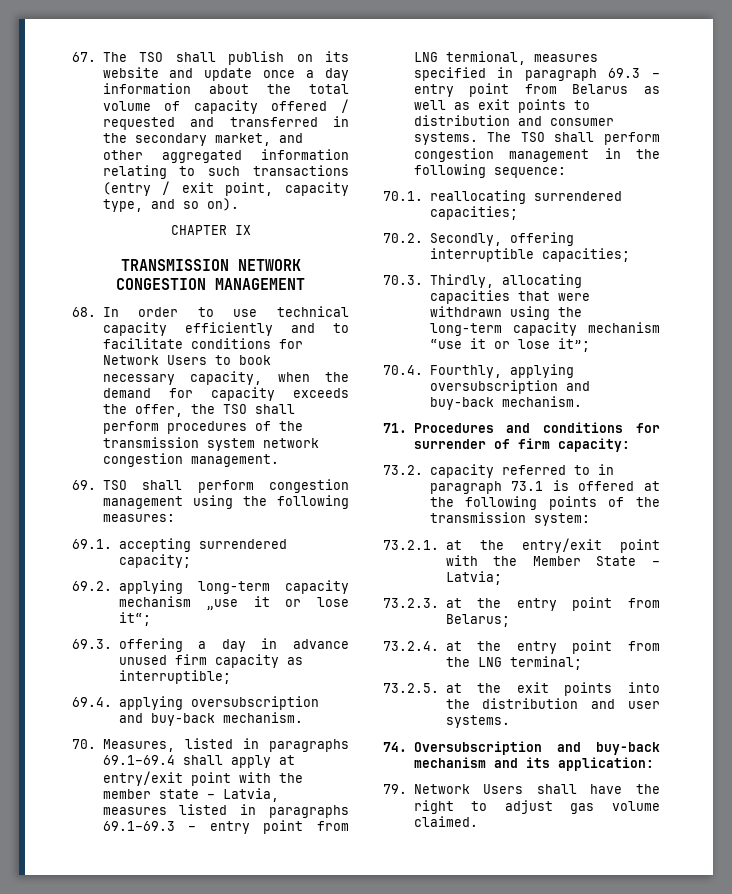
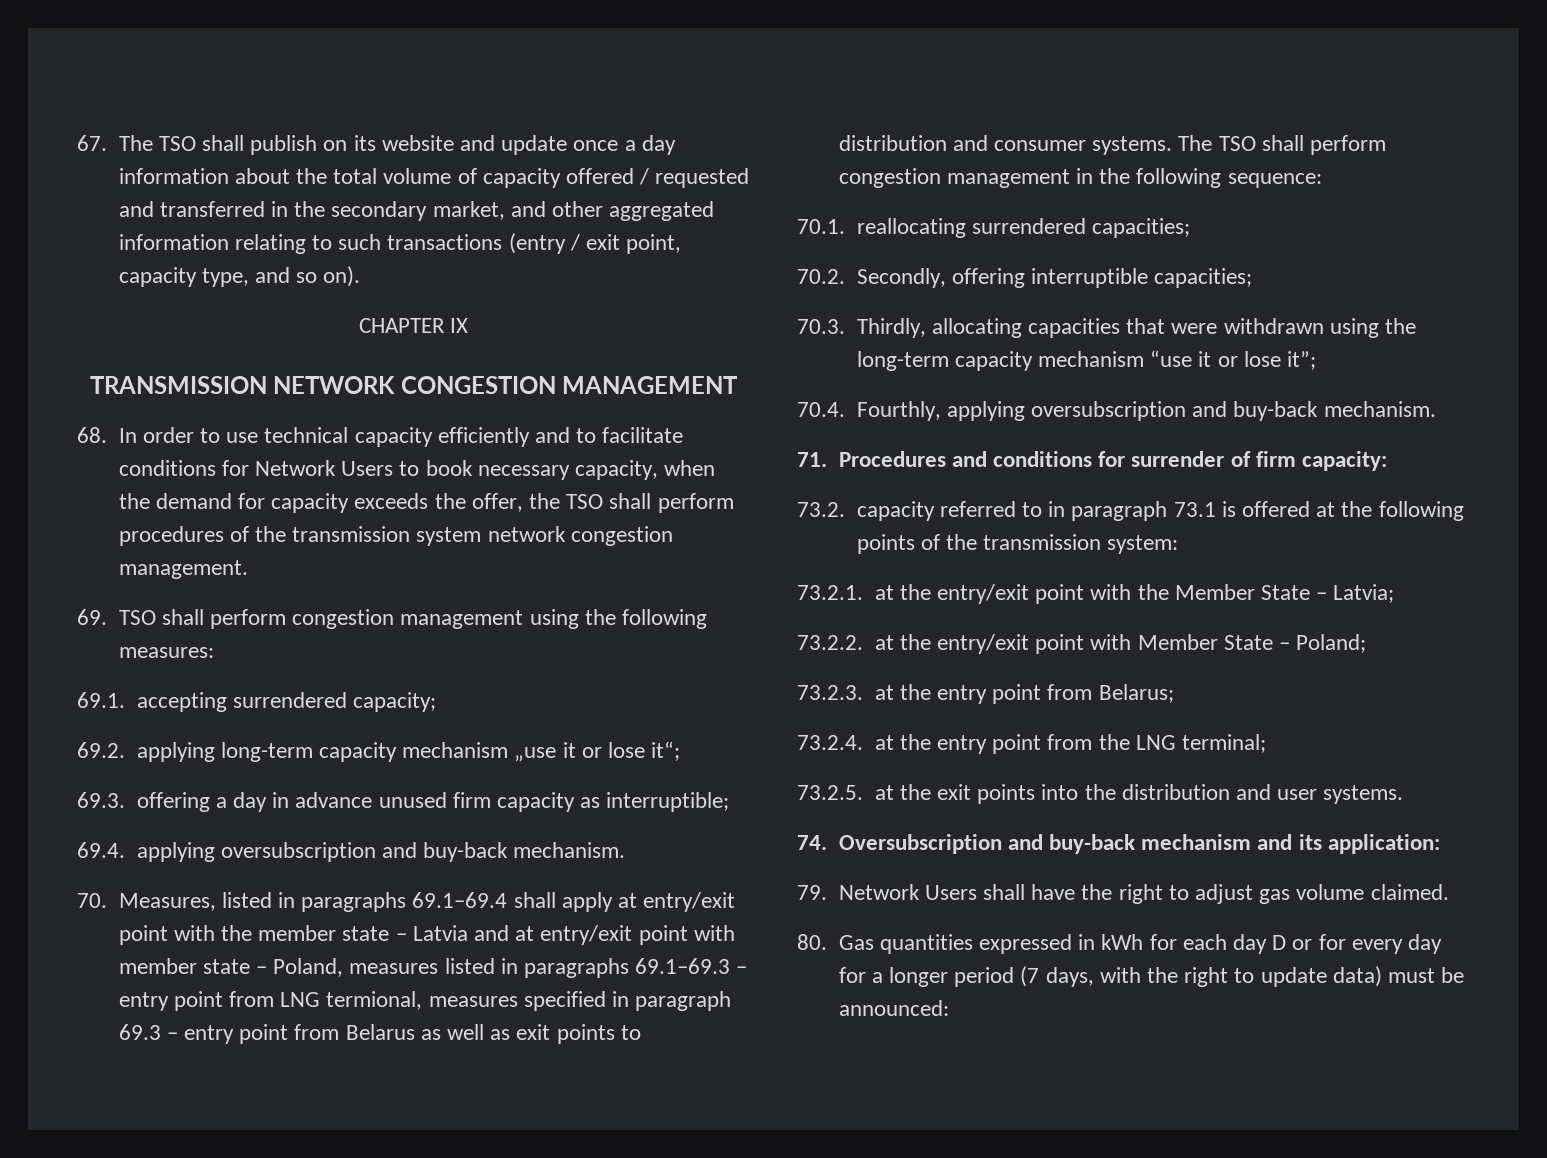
[222,788,279,802] Latvia, -> [412,925,735,945] [118,958,344,977] Latvia and at entry/exit point with member state – Poland,
[383,598,502,608] 73.2.3. at the -> [797,634,1367,654] [797,684,931,700] 73.2.2. at the entry/exit point with Member State – Poland; // 73.2.3. at the
(478, 821) none -> [797,934,1443,954] [838,966,1465,987] [838,1000,949,1016] // 80. Gas quantities expressed in kWh for each day D or for every day for a longer period (7 days, with the right to update data) must be announced:

